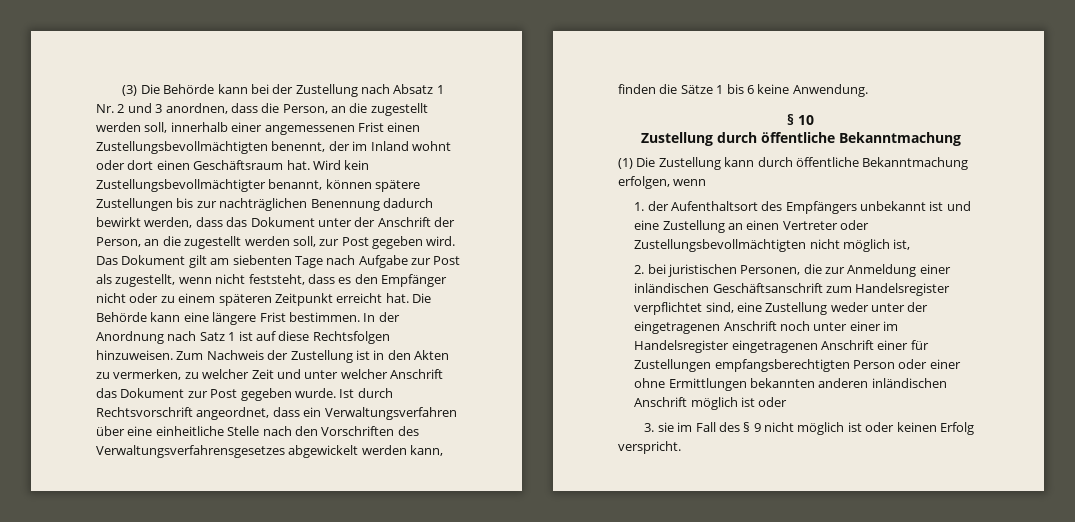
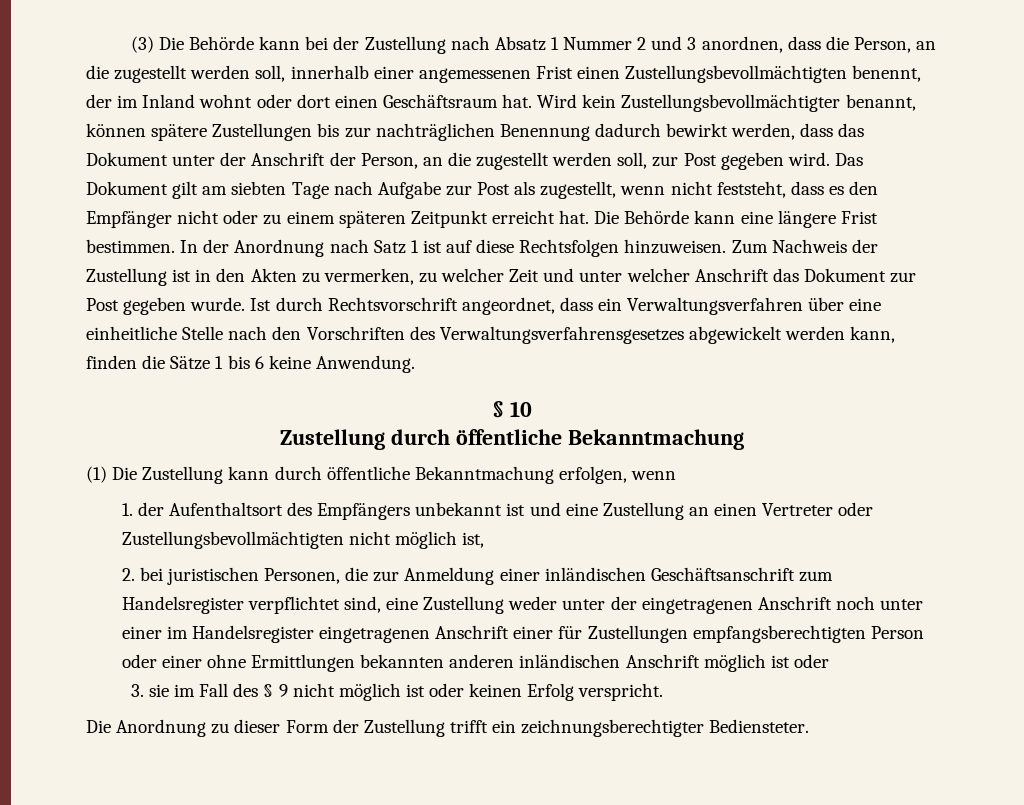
[96,104,114,113] Nr. -> [563,37,633,50] Nummer
[232,255,292,265] siebenten -> [231,181,287,195] siebten
(681, 447) none -> [86,719,810,737] // Die Anordnung zu dieser Form der Zustellung trifft ein zeichnungsberechtigter Bediensteter.

